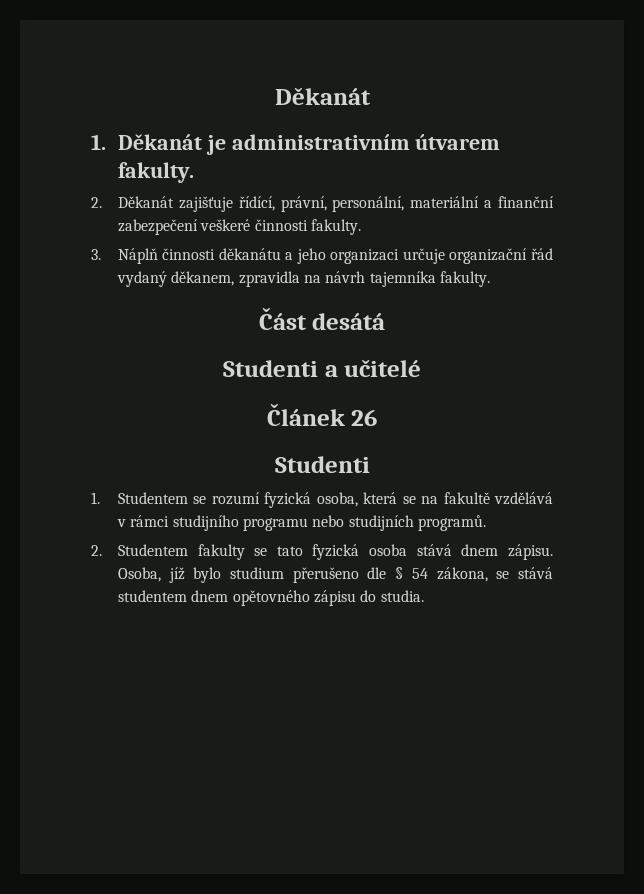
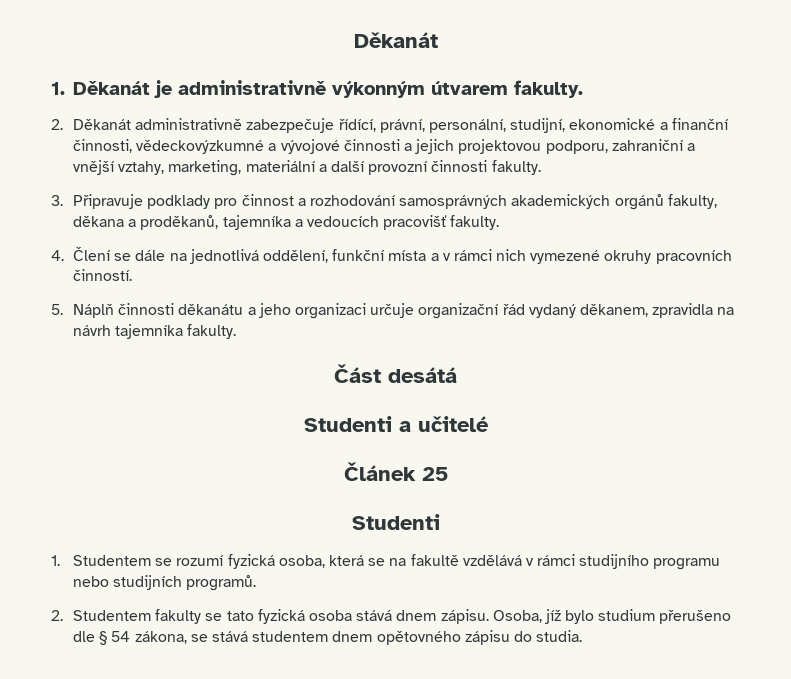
[231,134,410,150] administrativním -> [178,80,426,98] administrativně výkonným
[178,196,233,212] zajišťuje -> [135,118,335,133] administrativně zabezpečuje
[410,196,554,208] [117,219,361,235] [91,249,101,260] materiální a finanční zabezpečení veškeré činnosti fakulty. // 3. -> [510,118,728,133] [73,139,695,154] [73,160,541,176] [51,194,717,210] [73,215,500,230] [51,247,732,264] [73,269,133,281] [51,304,63,315] studijní, ekonomické a finanční činnosti, vědeckovýzkumné a vývojové činnosti a jejich projektovou podporu, zahraniční a vnější vztahy, marketing, materiální a další provozní činnosti fakulty. // 3. Připravuje podklady pro činnost a rozhodování samosprávných akademických orgánů fakulty, děkana a proděkanů, tajemníka a vedoucích pracovišť fakulty. // 4. Člení se dále na jednotlivá oddělení, funkční místa a v rámci nich vymezené okruhy pracovních činností. // 5.
[351,409,378,426] 26 -> [421,467,448,481] 25

